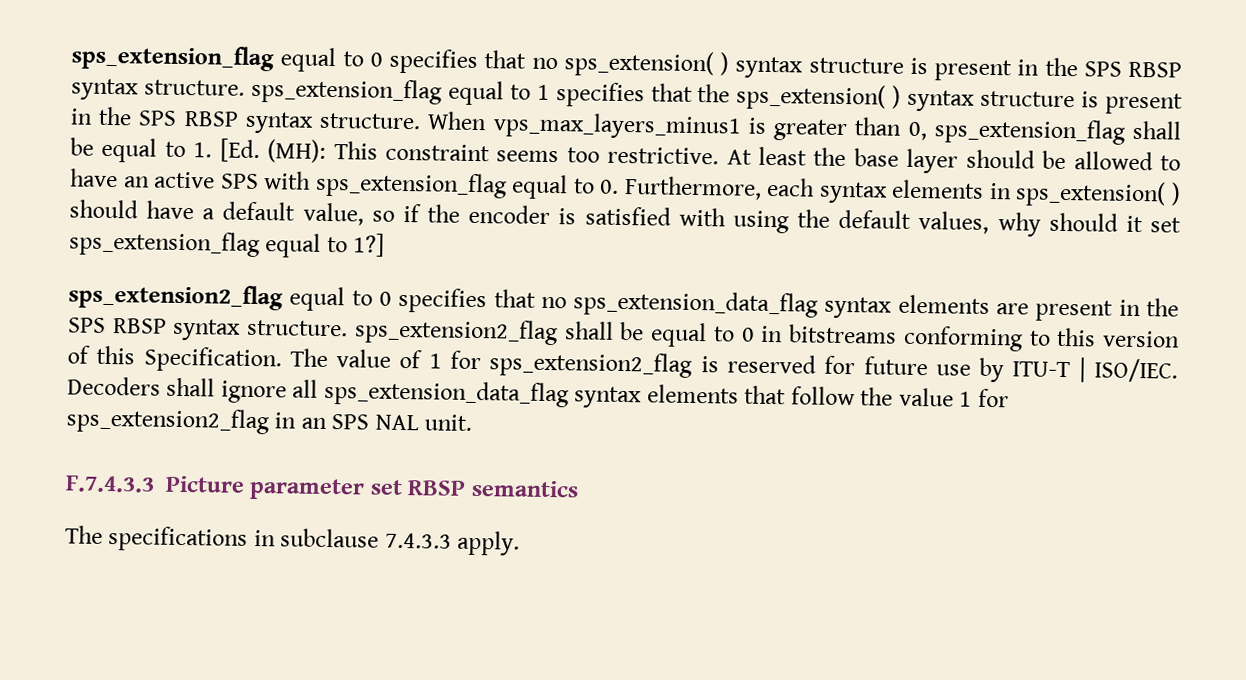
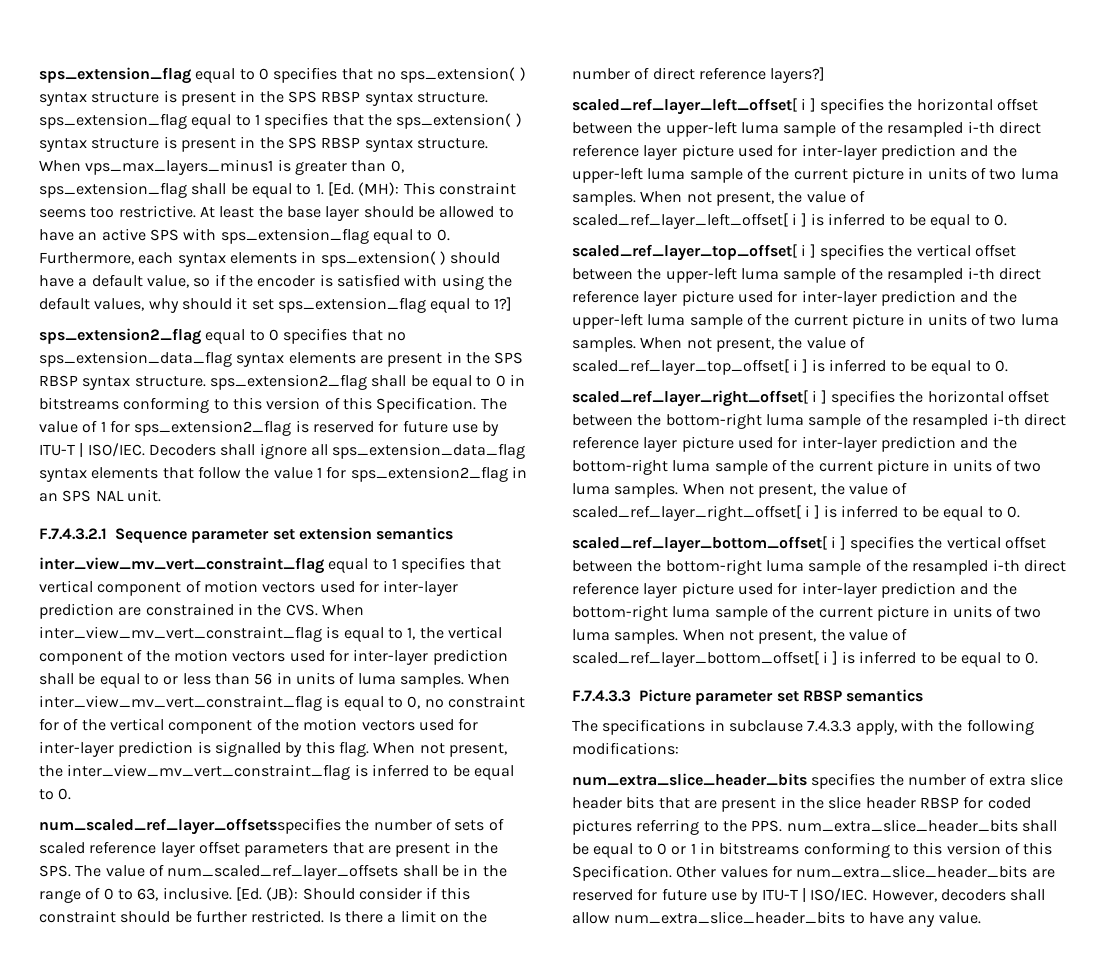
(473, 422) none -> [39,527,454,544] [39,557,501,574] [39,580,459,596] [39,603,364,619] [39,626,502,642] [39,649,508,665] [39,672,511,688] [39,695,525,711] [39,718,479,734] [39,741,507,757] [39,764,514,780] [39,788,72,800] [39,818,504,835] [39,841,498,857] [39,864,507,880] [39,887,470,903] [39,910,488,923] [572,67,826,83] [572,98,1038,115] [572,121,1041,137] [572,144,1017,160] [572,167,1059,183] [572,190,865,206] [572,213,1007,229] [572,244,1016,261] [572,267,1041,283] [572,290,1017,306] [572,313,1059,329] [572,336,865,352] [572,359,1008,375] [572,390,1049,407] [572,413,1066,429] [572,436,1017,452] [572,459,1042,475] [572,482,908,498] [572,505,1020,521] [572,536,1046,553] [572,559,1066,575] [572,582,1017,598] [572,605,1042,621] [572,628,908,644] [572,651,1038,667] // F.7.4.3.2.1 Sequence parameter set extension semantics // inter_view_mv_vert_constraint_flag equal to 1 specifies that vertical component of motion vectors used for inter-layer prediction are constrained in the CVS. When inter_view_mv_vert_constraint_flag is equal to 1, the vertical component of the motion vectors used for inter-layer prediction shall be equal to or less than 56 in units of luma samples. When inter_view_mv_vert_constraint_flag is equal to 0, no constraint for of the vertical component of the motion vectors used for inter-layer prediction is signalled by this flag. When not present, the inter_view_mv_vert_constraint_flag is inferred to be equal to 0. // num_scaled_ref_layer_offsetsspecifies the number of sets of scaled reference layer offset parameters that are present in the SPS. The value of num_scaled_ref_layer_offsets shall be in the range of 0 to 63, inclusive. [Ed. (JB): Should consider if this constraint should be further restricted. Is there a limit on the number of direct reference layers?] // scaled_ref_layer_left_offset[ i ] specifies the horizontal offset between the upper-left luma sample of the resampled i-th direct reference layer picture used for inter-layer prediction and the upper-left luma sample of the current picture in units of two luma samples. When not present, the value of scaled_ref_layer_left_offset[ i ] is inferred to be equal to 0. // scaled_ref_layer_top_offset[ i ] specifies the vertical offset between the upper-left luma sample of the resampled i-th direct reference layer picture used for inter-layer prediction and the upper-left luma sample of the current picture in units of two luma samples. When not present, the value of scaled_ref_layer_top_offset[ i ] is inferred to be equal to 0. // scaled_ref_layer_right_offset[ i ] specifies the horizontal offset between the bottom-right luma sample of the resampled i-th direct reference layer picture used for inter-layer prediction and the bottom-right luma sample of the current picture in units of two luma samples. When not present, the value of scaled_ref_layer_right_offset[ i ] is inferred to be equal to 0. // scaled_ref_layer_bottom_offset[ i ] specifies the vertical offset between the bottom-right luma sample of the resampled i-th direct reference layer picture used for inter-layer prediction and the bottom-right luma sample of the current picture in units of two luma samples. When not present, the value of scaled_ref_layer_bottom_offset[ i ] is inferred to be equal to 0.
[457,530,521,556] apply. -> [855,719,1034,735] [572,742,679,755] [572,773,1063,789] [572,796,1031,812] [572,819,1057,835] [572,842,1053,858] [572,865,1055,881] [572,888,1046,904] [572,911,981,927] apply, with the following modifications: // num_extra_slice_header_bits specifies the number of extra slice header bits that are present in the slice header RBSP for coded pictures referring to the PPS. num_extra_slice_header_bits shall be equal to 0 or 1 in bitstreams conforming to this version of this Specification. Other values for num_extra_slice_header_bits are reserved for future use by ITU-T | ISO/IEC. However, decoders shall allow num_extra_slice_header_bits to have any value.

